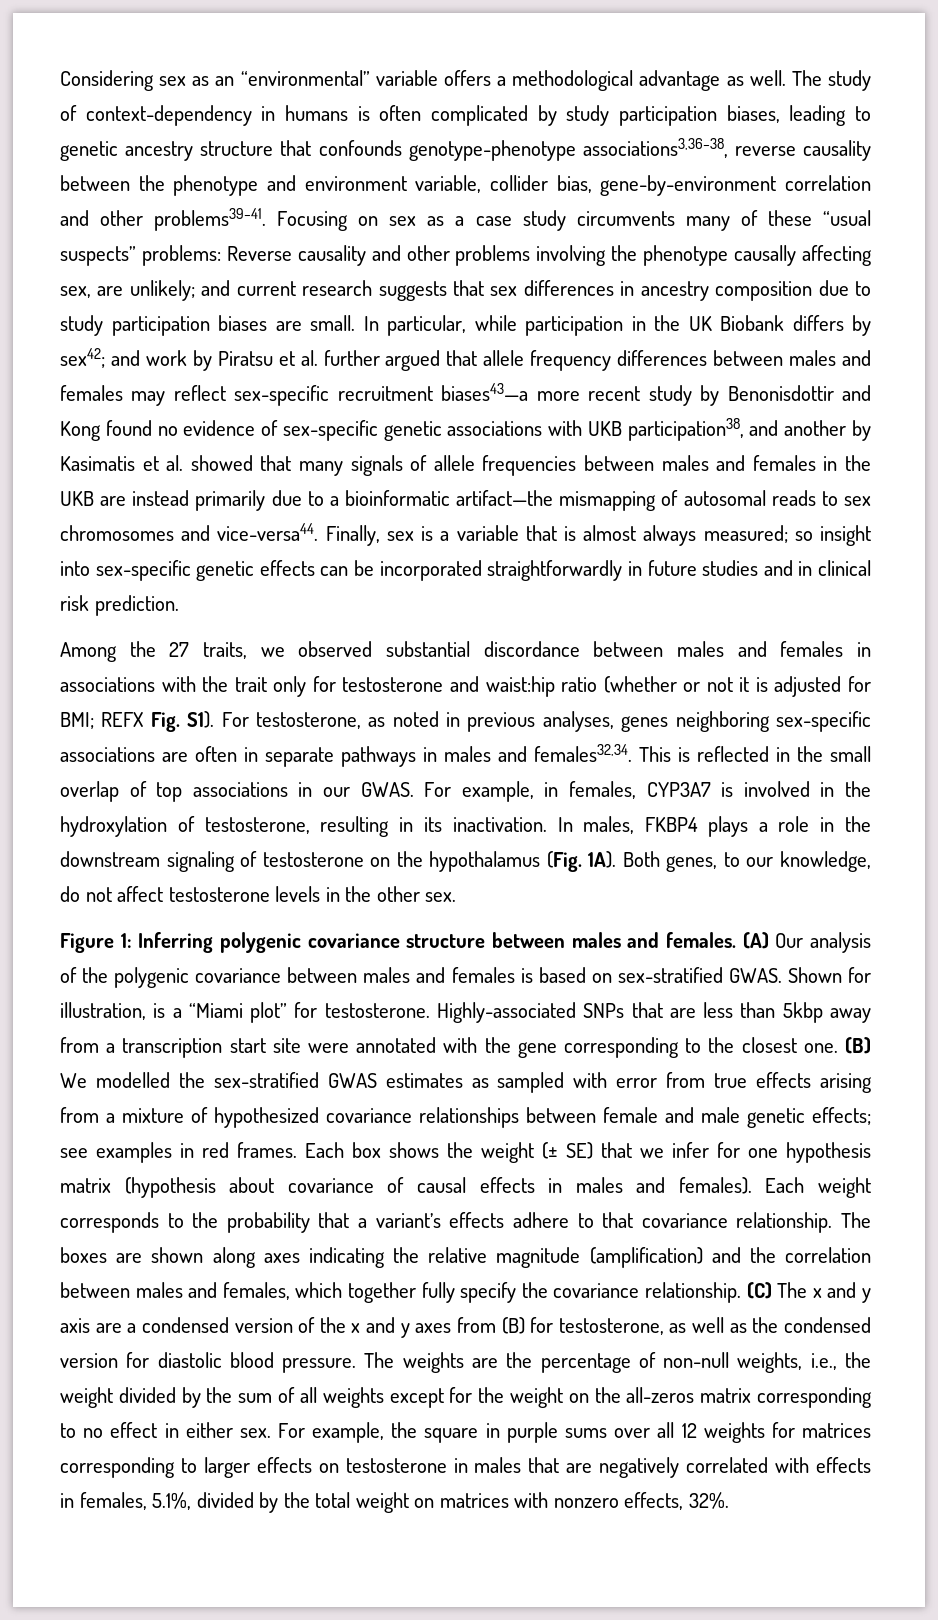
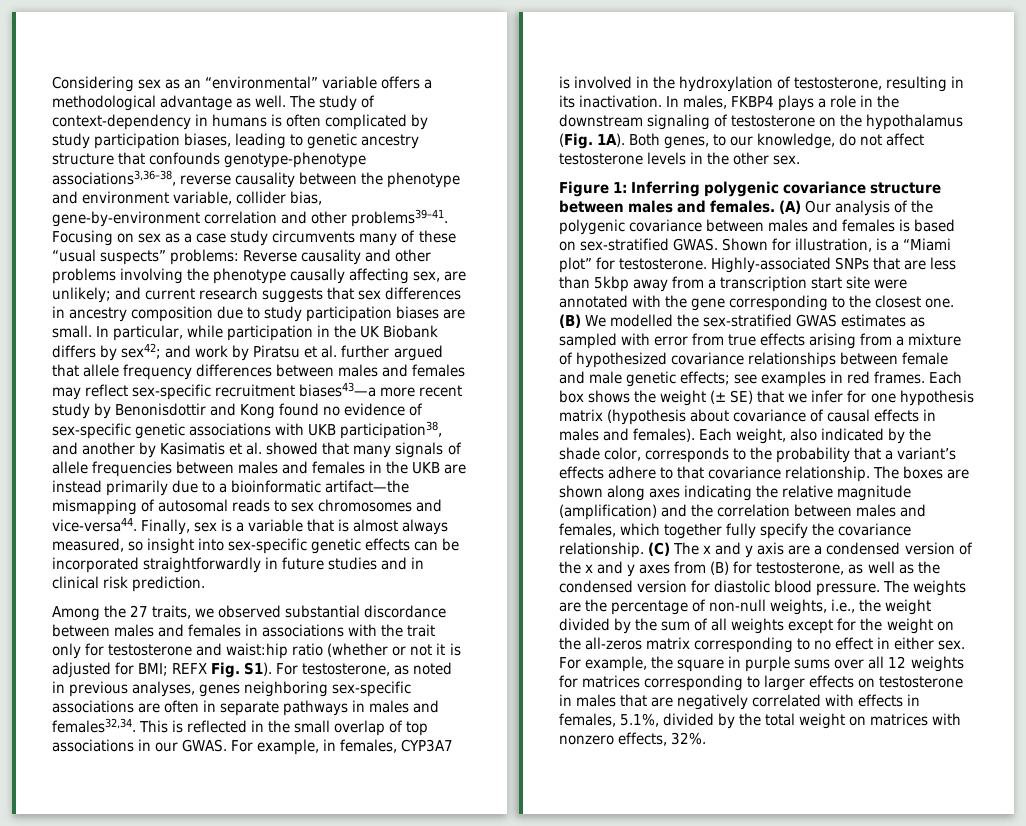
[703,525,788,543] measured; -> [52,538,124,552] measured,
[818,1177,872,1198] weight -> [736,428,932,444] [559,447,642,461] weight, also indicated by the shade color,

